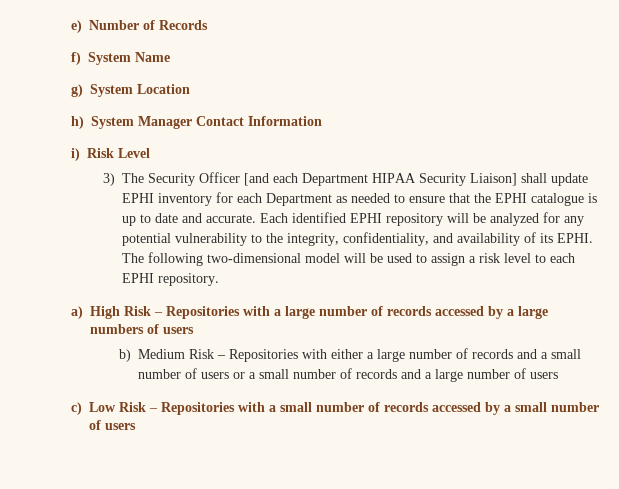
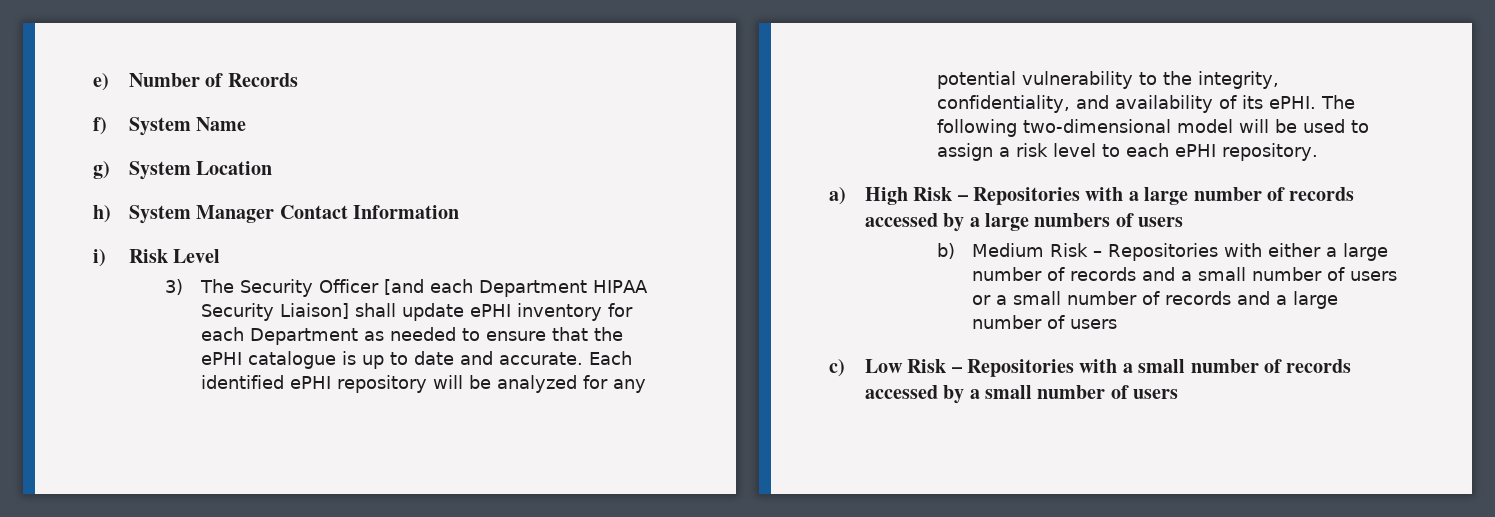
[121,193,154,203] EPHI -> [469,304,511,317] ePHI
[494,193,527,203] EPHI -> [200,352,242,365] ePHI
[349,213,382,223] EPHI -> [289,376,331,389] ePHI
[556,233,593,243] EPHI. -> [1268,96,1316,109] ePHI.
[121,273,154,283] EPHI -> [1174,144,1216,157] ePHI

